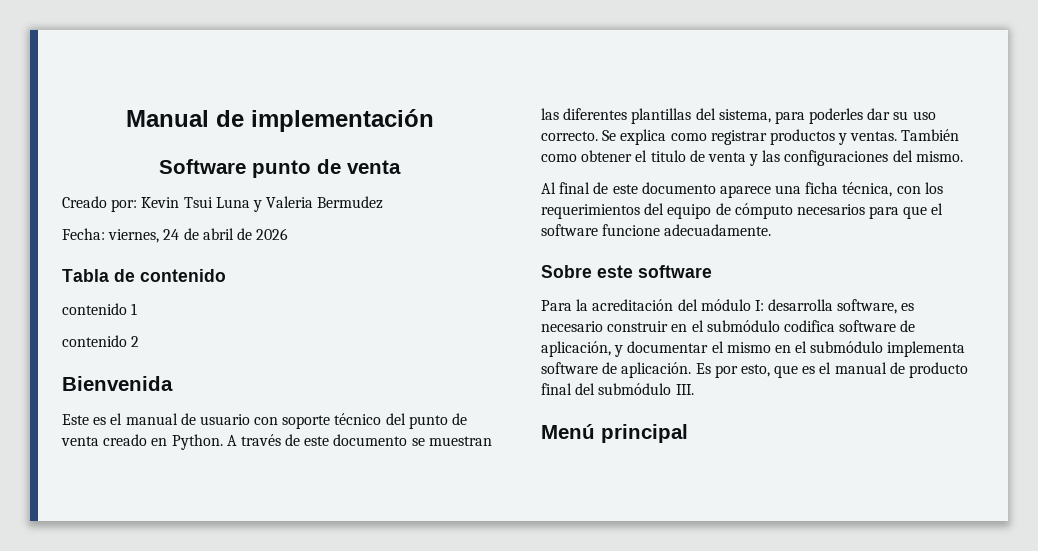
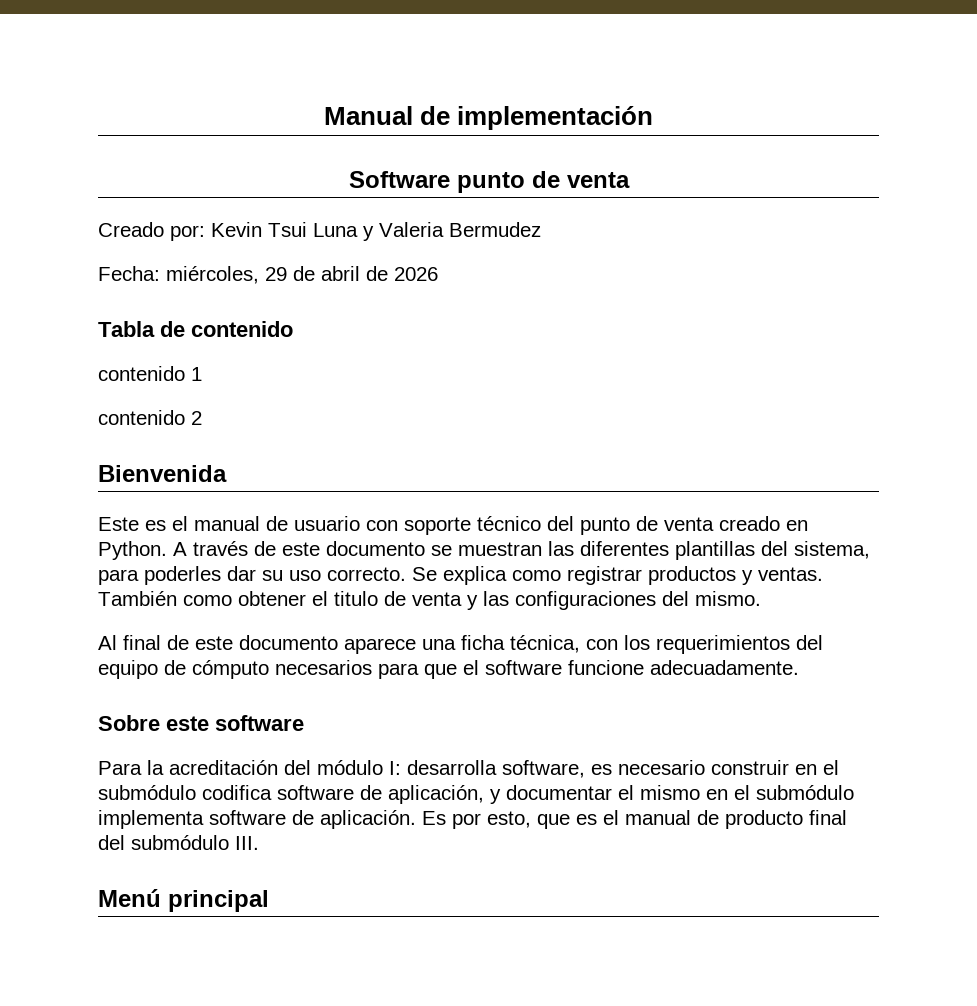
[108,229,180,243] viernes, 24 -> [166,266,287,284] miércoles, 29

